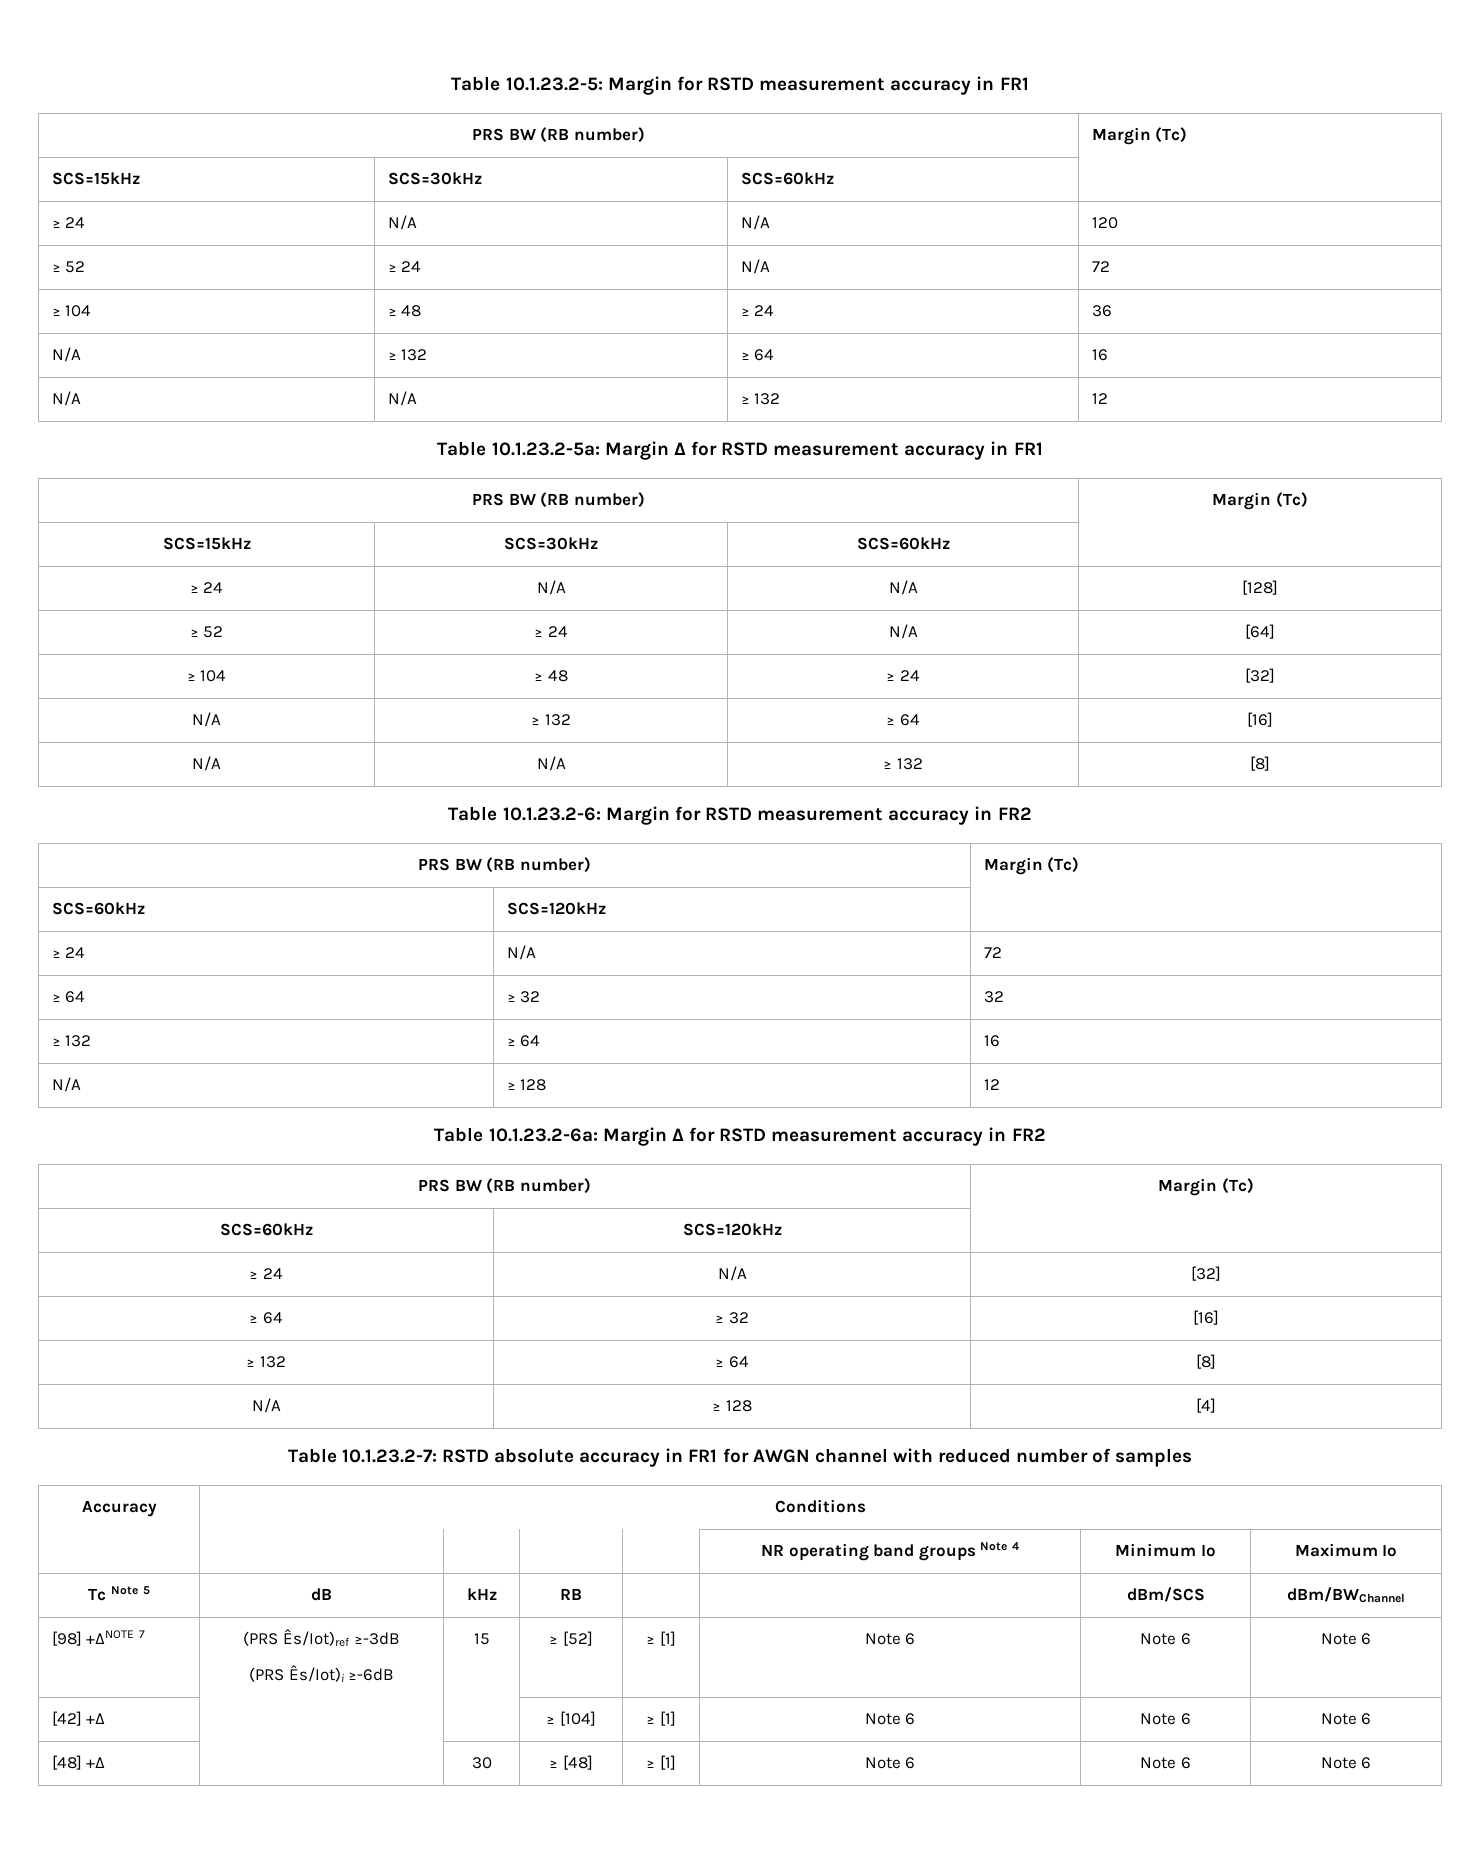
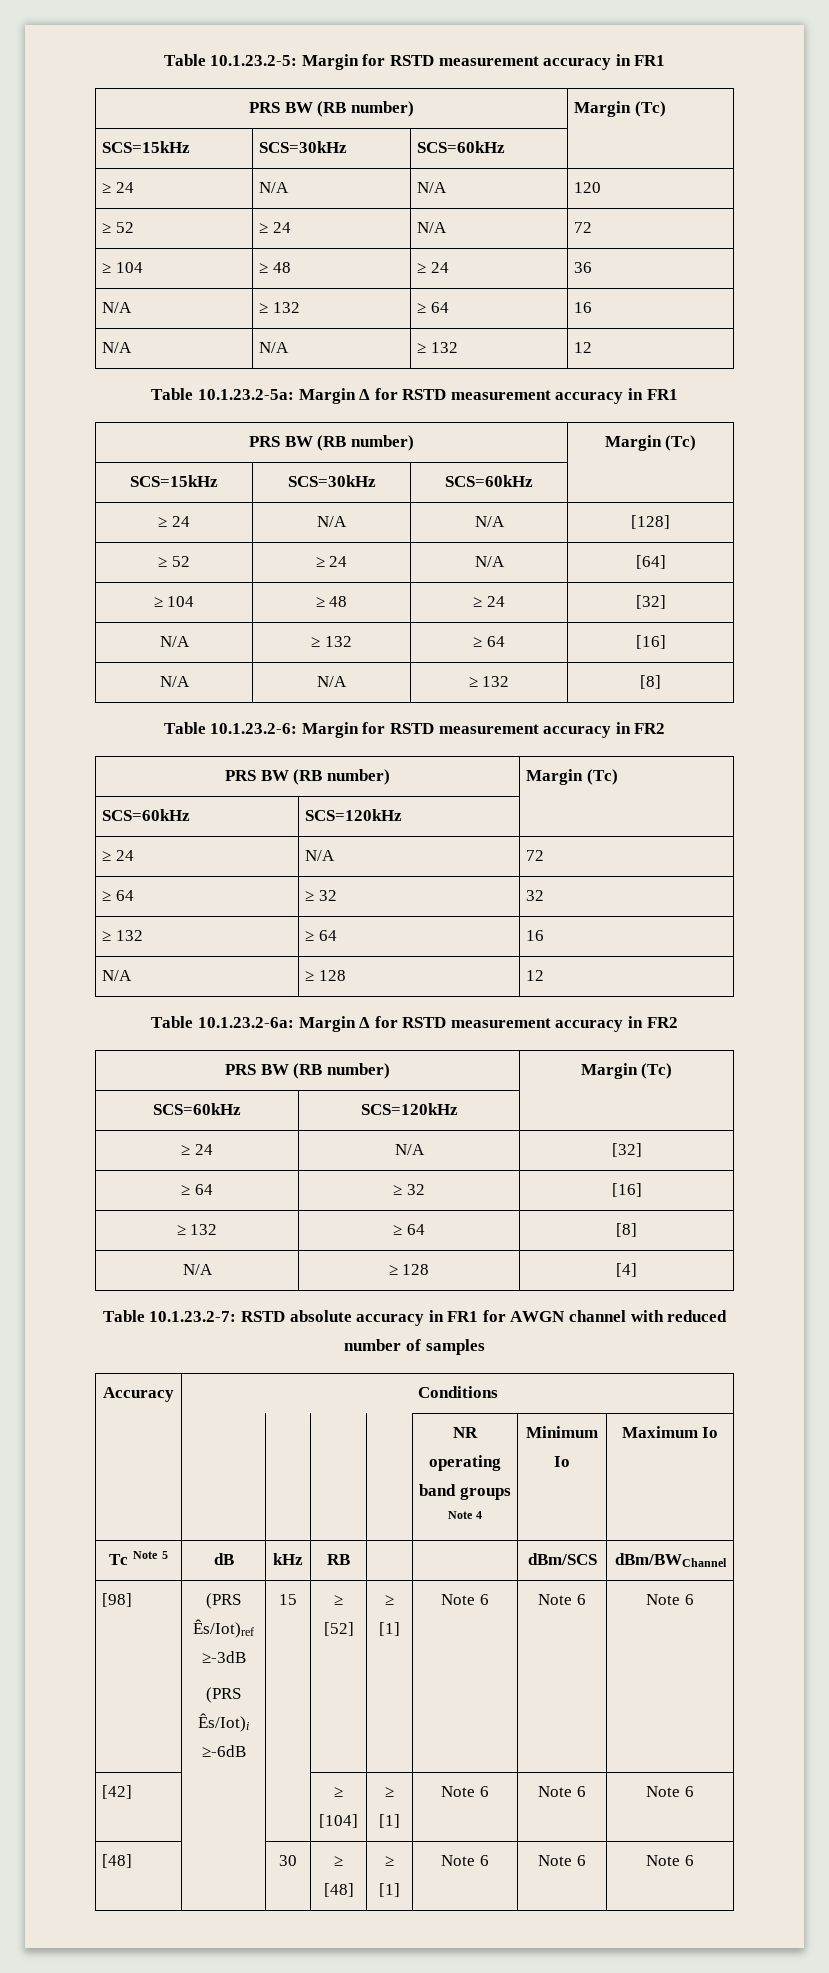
[86,1630,145,1644] +ΔNOTE 7 -> (133, 1600) none
[86,1713,106,1724] +Δ -> (133, 1792) none
[86,1757,106,1768] +Δ -> (133, 1861) none

